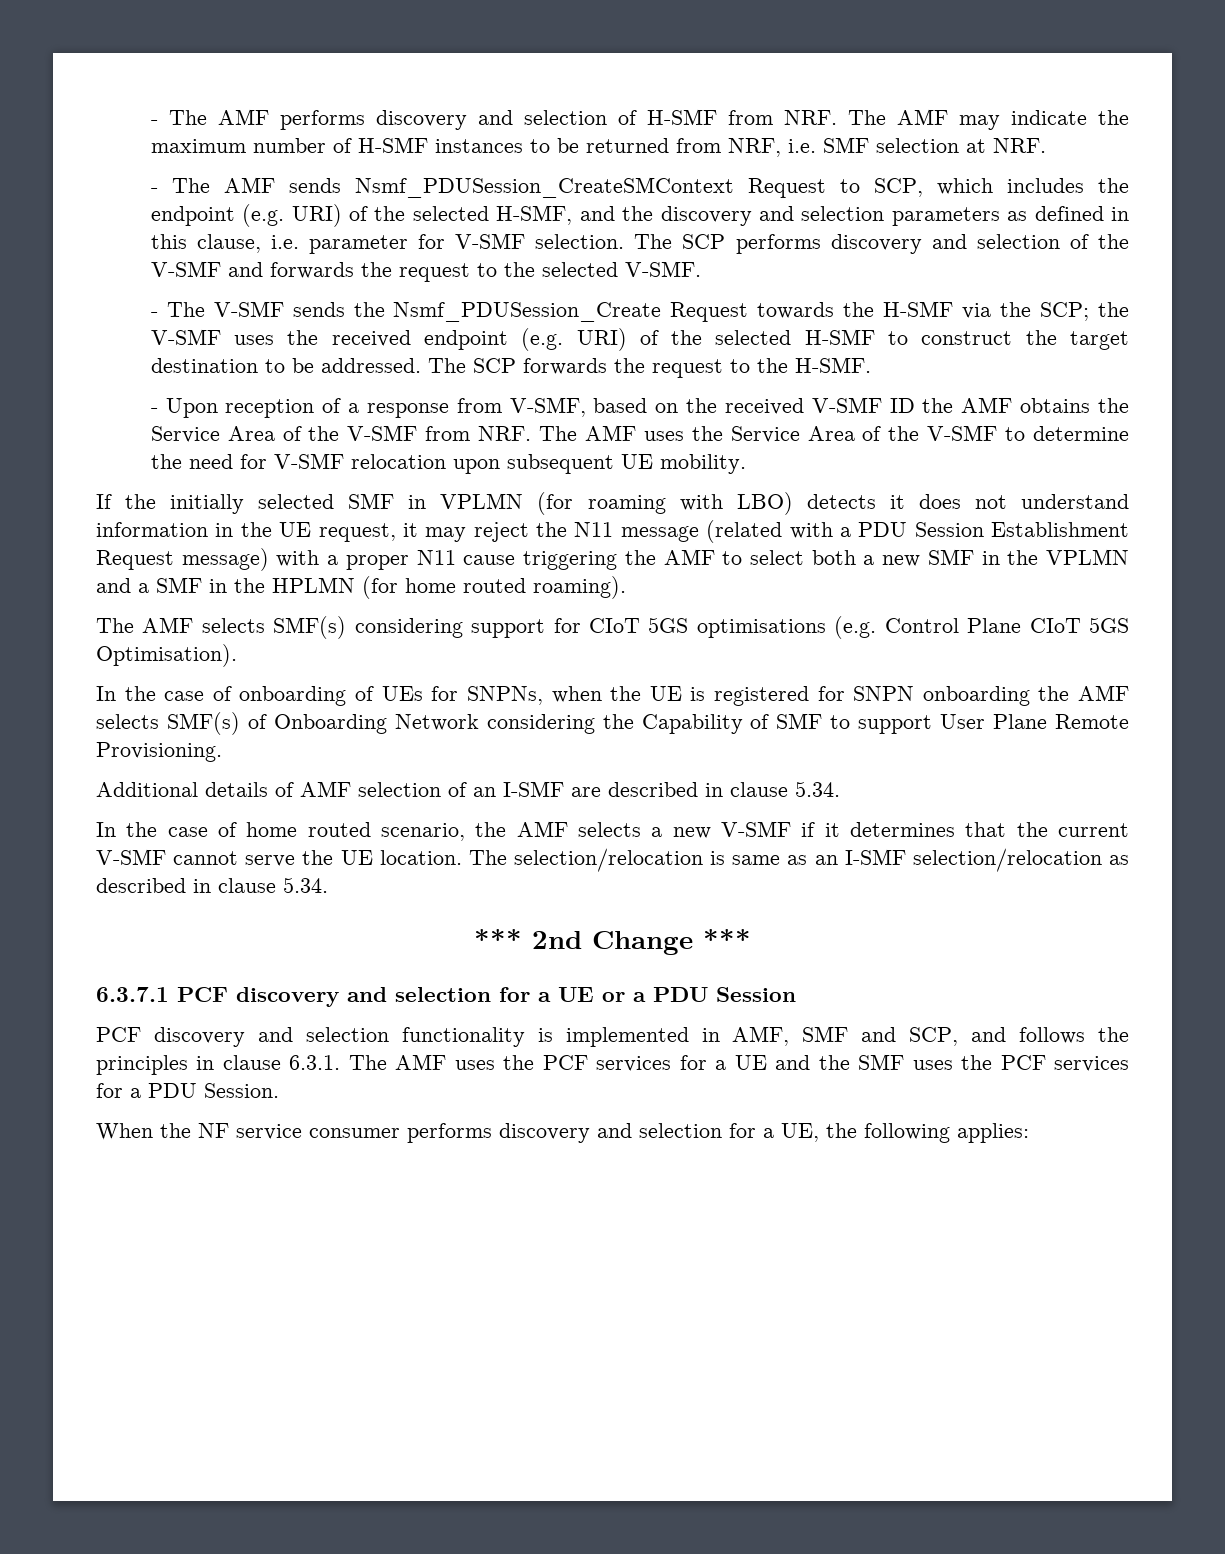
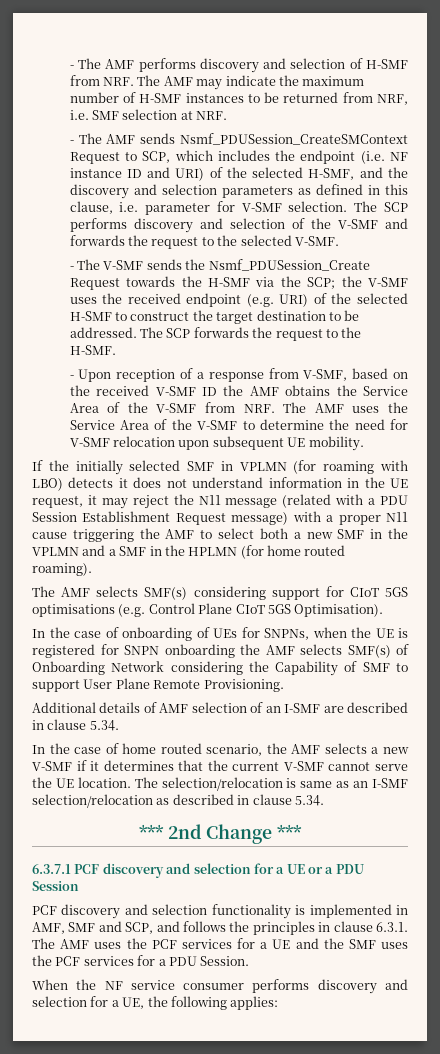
[242,204,285,227] (e.g. -> [360,151,408,164] [69,167,171,178] (i.e. NF instance ID and

